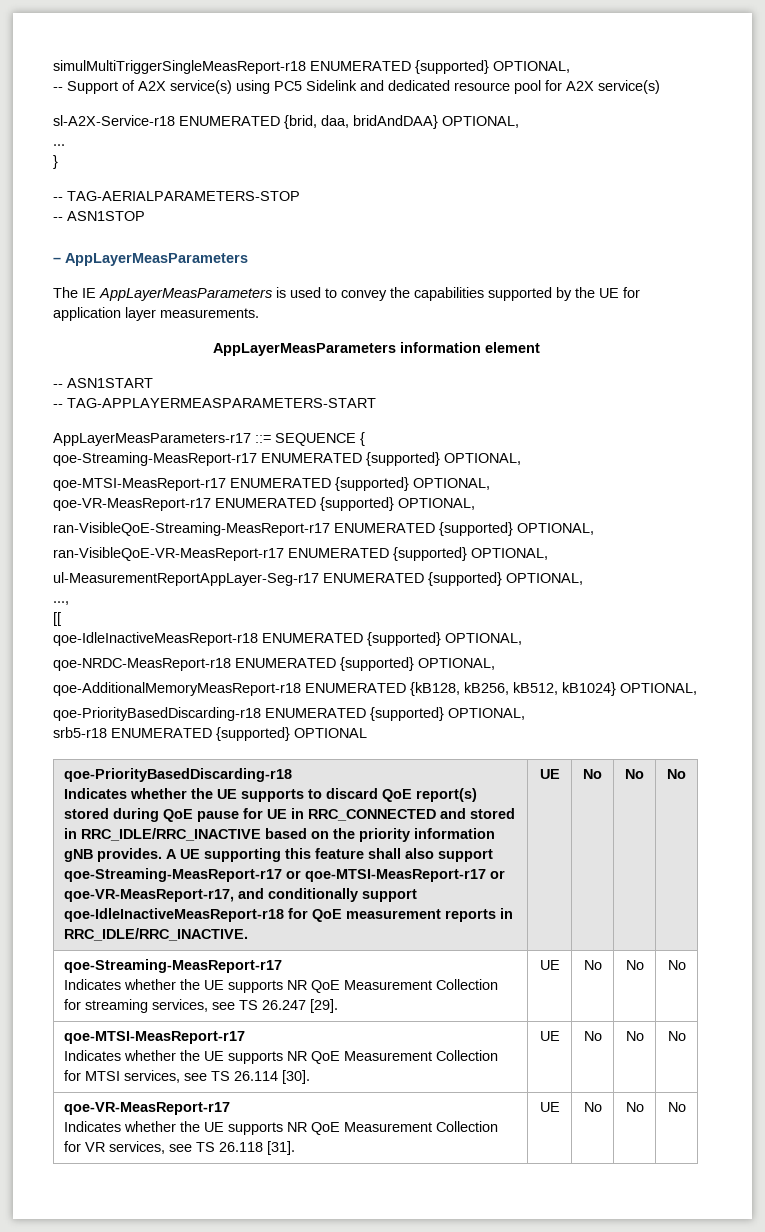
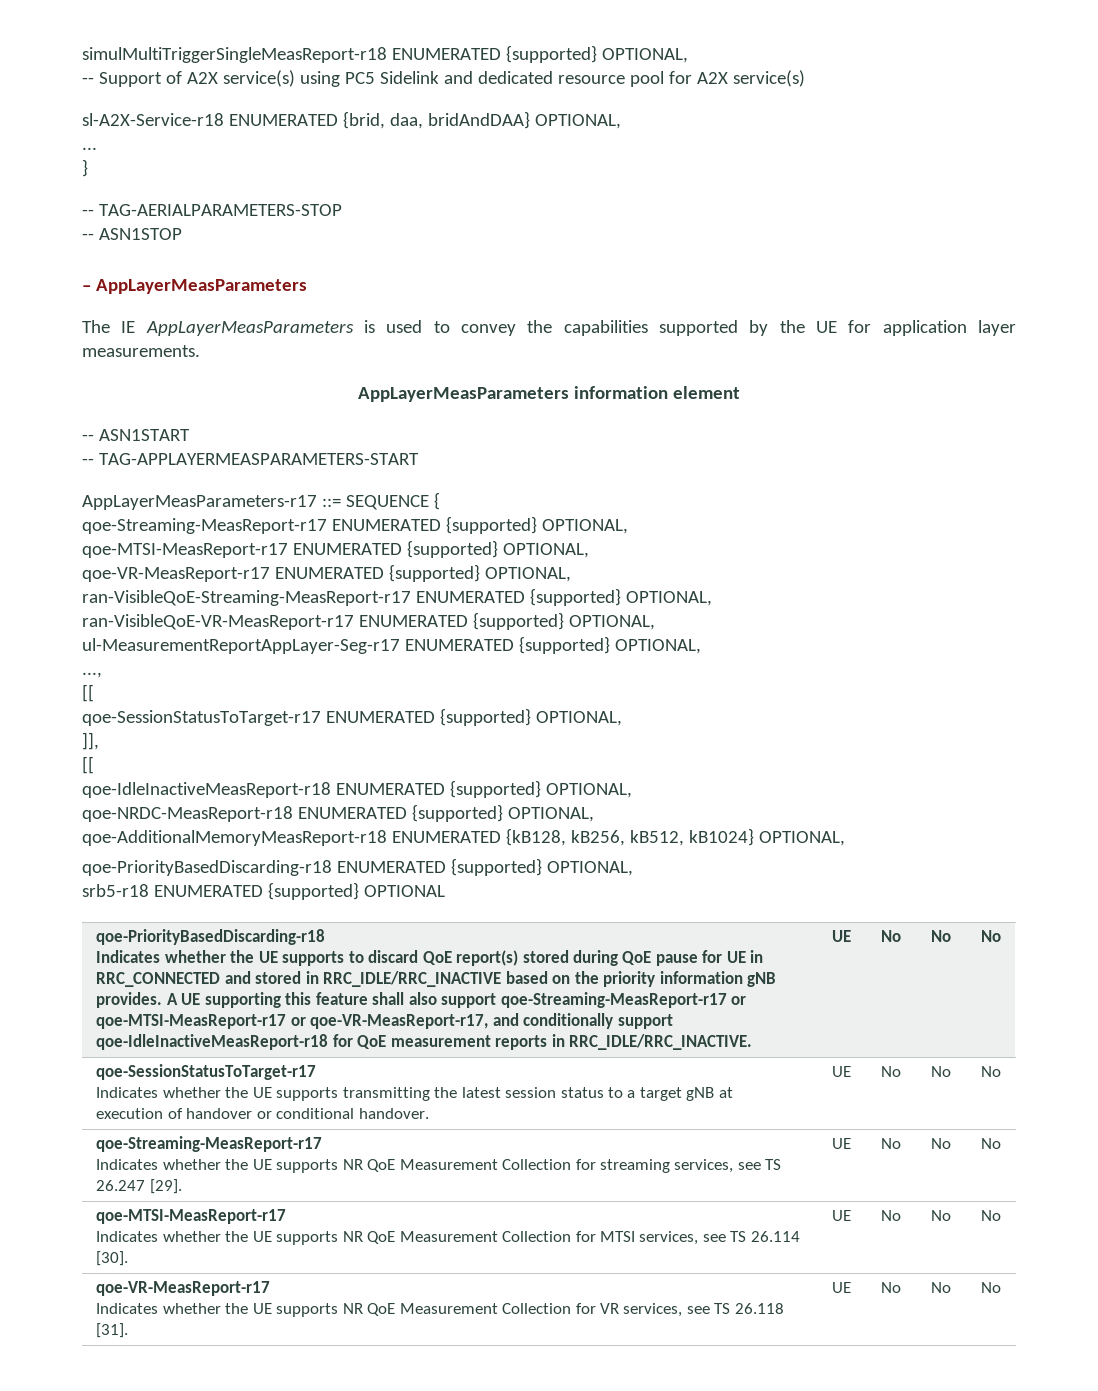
(61, 619) none -> [82,708,622,726] [82,732,99,750] [82,756,94,774] // qoe-SessionStatusToTarget-r17 ENUMERATED {supported} OPTIONAL, // ]], // [[
(686, 774) none -> [96,1064,317,1080] [96,1087,733,1101] [96,1108,429,1119] [831,1066,851,1077] [880,1066,901,1077] [930,1066,951,1077] [980,1066,1001,1077] // qoe-SessionStatusToTarget-r17 // Indicates whether the UE supports transmitting the latest session status to a target gNB at execution of handover or conditional handover. | UE | No | No | No

